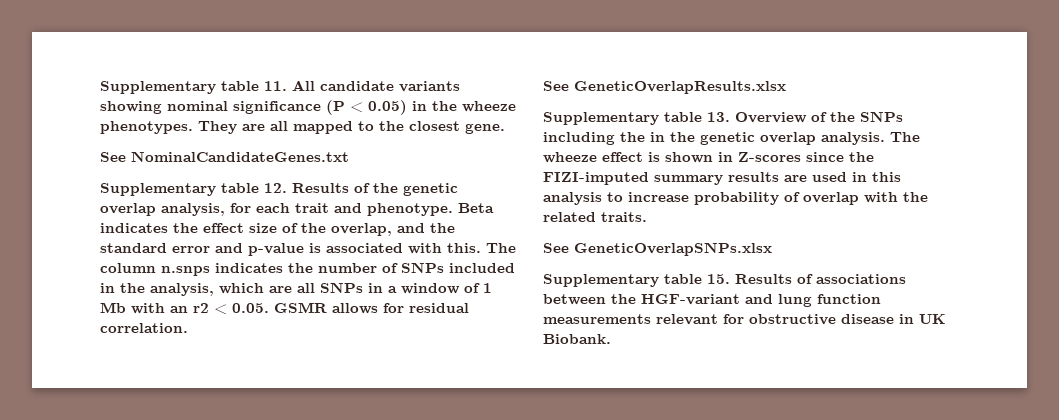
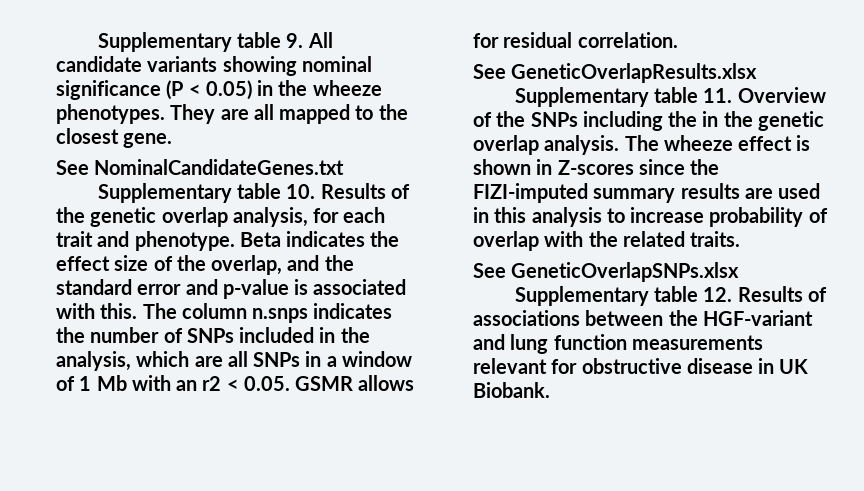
[100,81,287,94] Supplementary table 11. -> [97,32,304,52] Supplementary table 9.
[264,183,287,193] 12. -> [286,184,316,199] 10.
[707,112,730,122] 13. -> [703,88,733,103] 11.
[707,274,730,284] 15. -> [703,287,733,302] 12.

